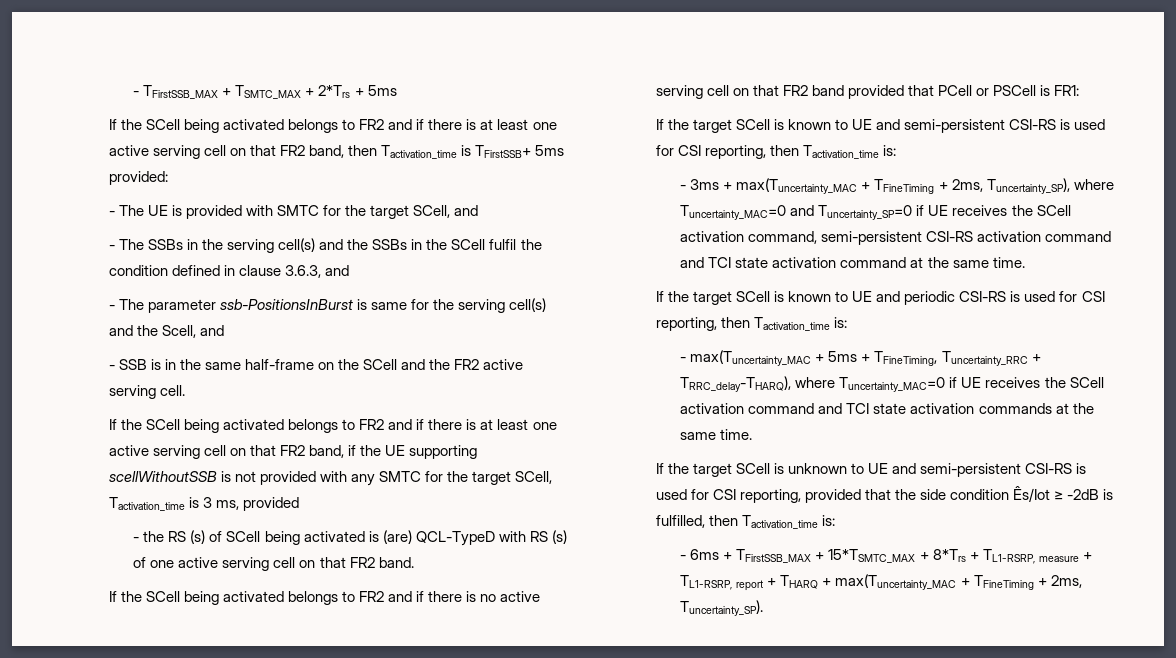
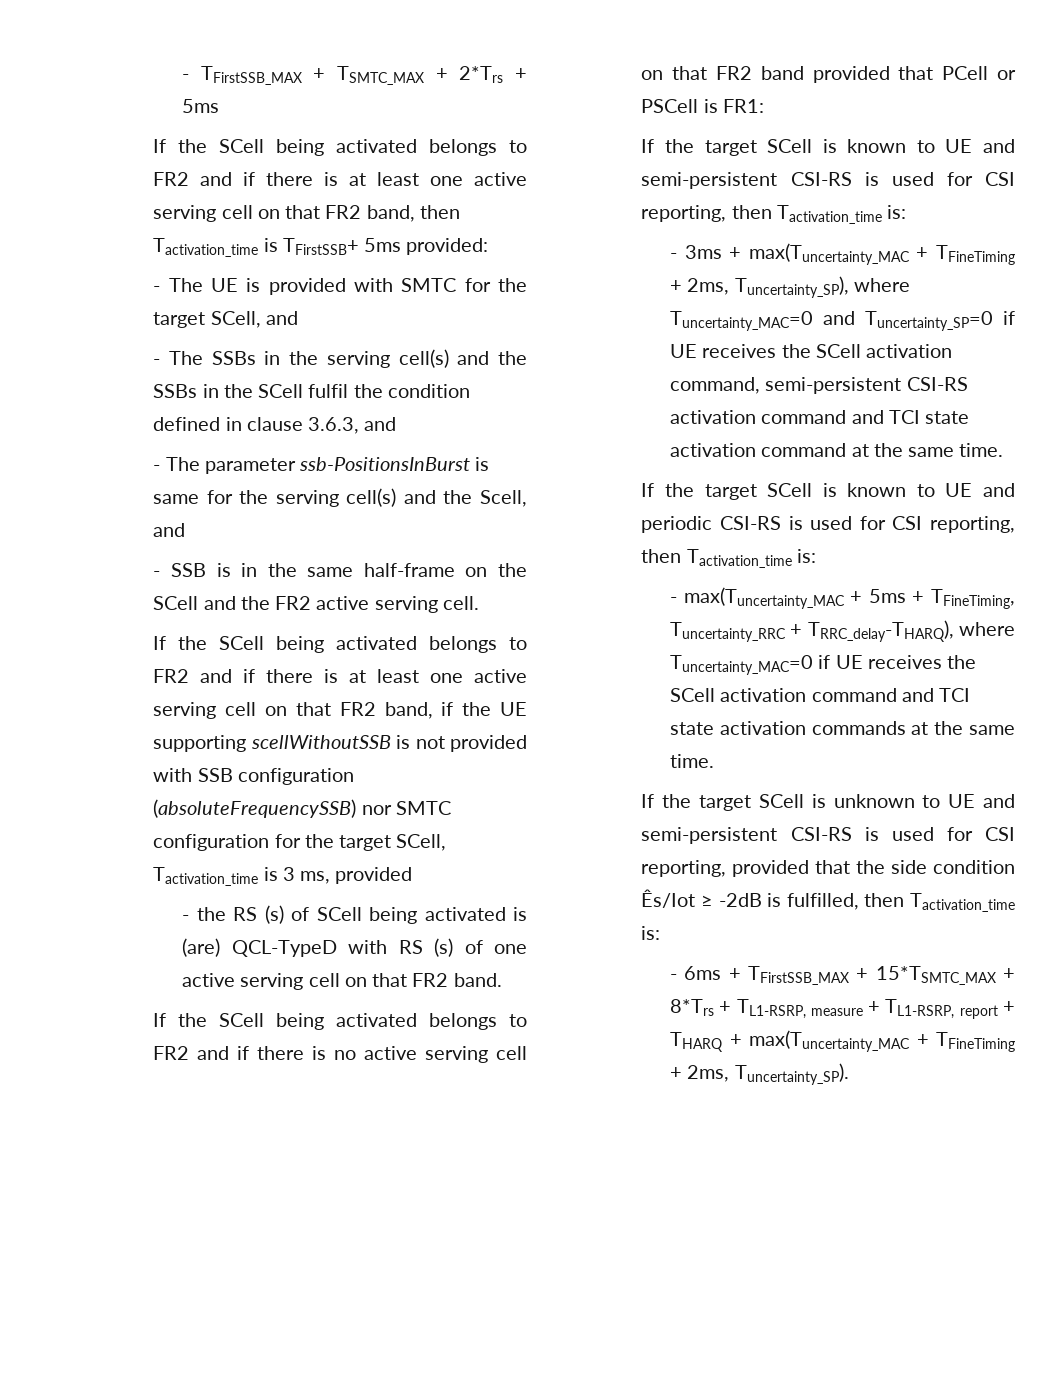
[351,471,422,486] any SMTC -> [197,768,354,785] [153,799,451,818] [153,834,270,851] SSB configuration (absoluteFrequencySSB) nor SMTC configuration

